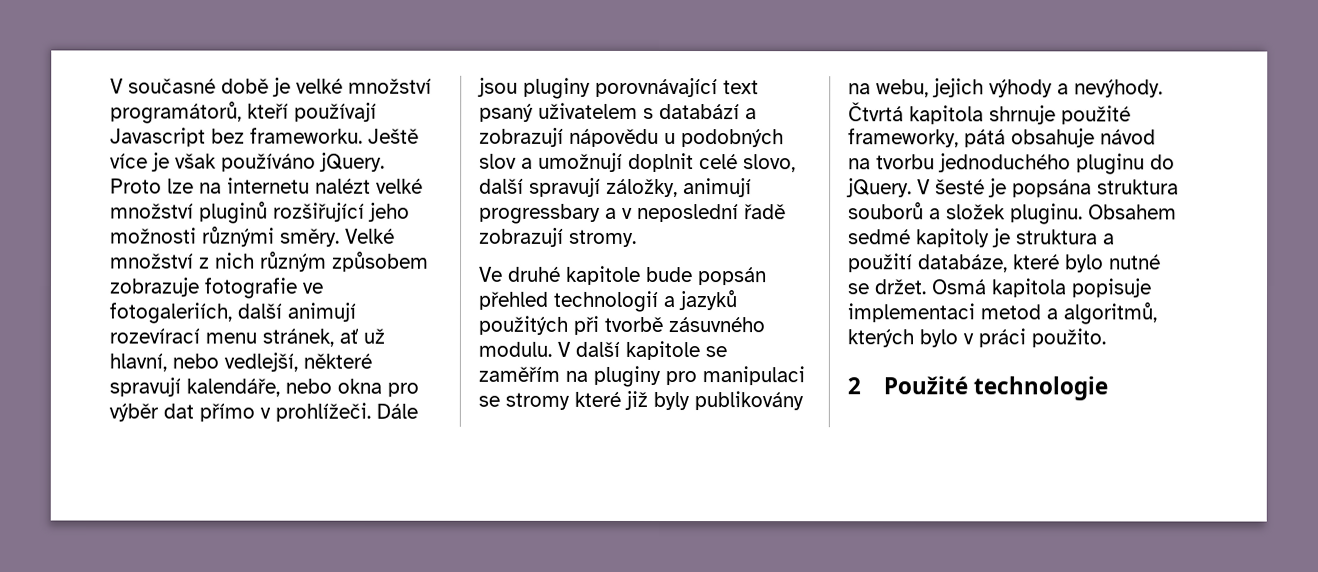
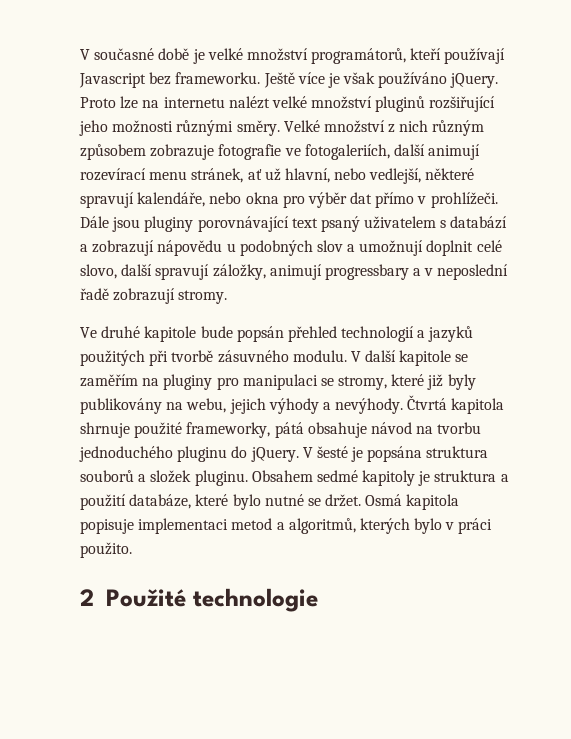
[505,392,570,410] stromy -> [338,376,388,390] stromy,

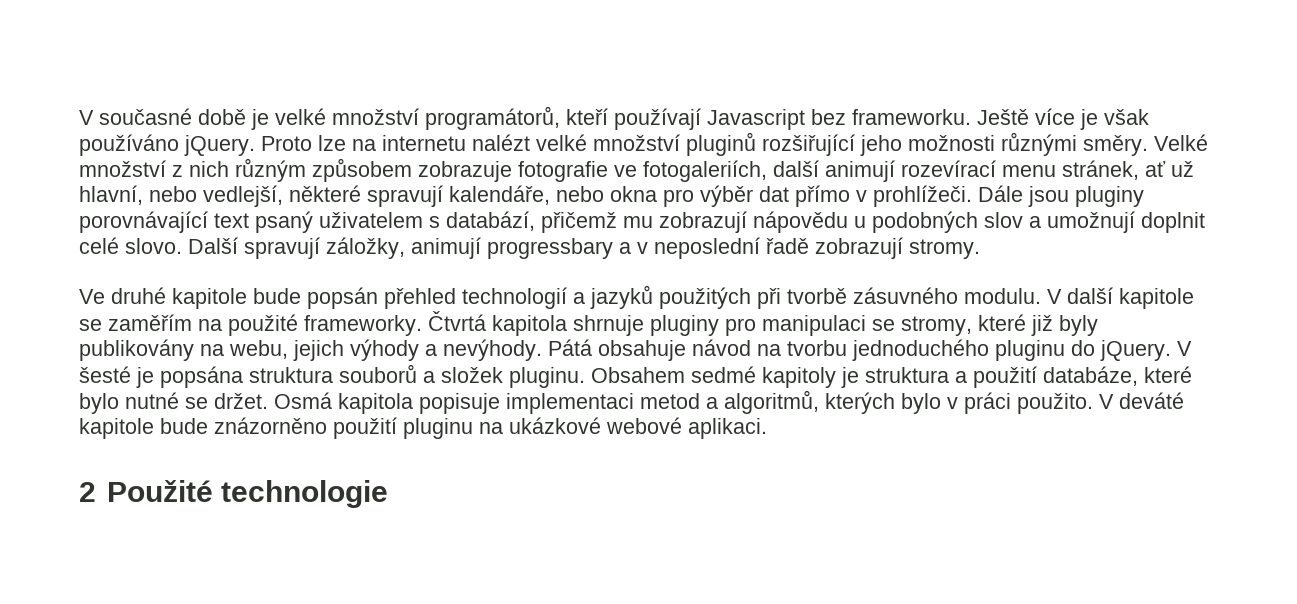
[450,216,508,229] [80,244,88,252] databází a -> [446,211,653,233] databází, přičemž mu
[80,264,153,279] slovo, další -> [125,237,238,254] slovo. Další
(160, 382) none -> [228,311,644,336] použité frameworky. Čtvrtá kapitola shrnuje
[407,395,505,414] [80,422,304,438] Čtvrtá kapitola shrnuje použité frameworky, pátá -> [548,339,592,356] Pátá
(132, 550) none -> [1099,392,1184,409] [79,417,767,439] V deváté kapitole bude znázorněno použití pluginu na ukázkové webové aplikaci.

